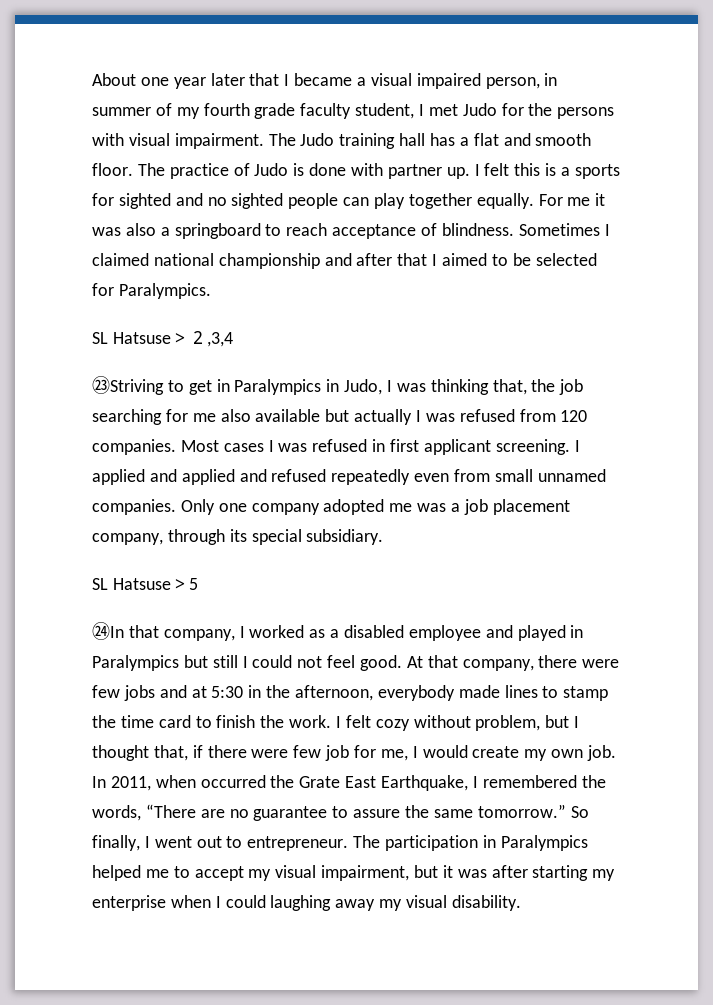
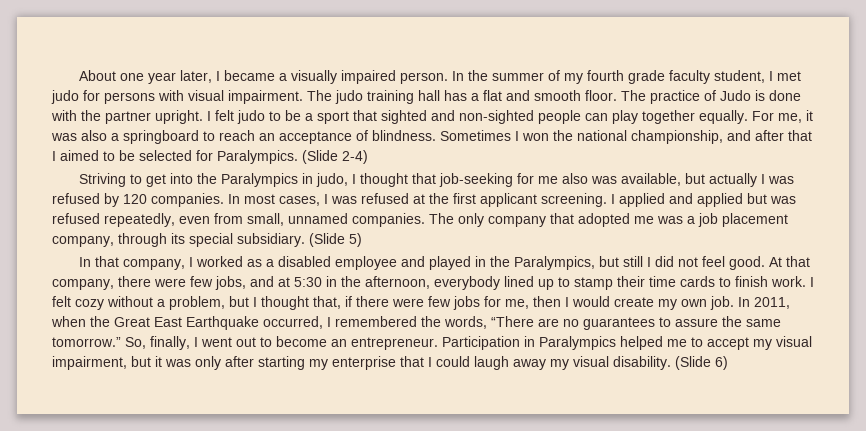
[210,73,280,86] later that -> [179,70,212,83] later,
[370,73,558,89] visual impaired person, in -> [290,70,488,84] visually impaired person. In the
[462,103,553,116] Judo for the -> [51,90,100,104] judo for
[300,133,335,146] Judo -> [335,90,363,104] judo
[387,163,620,179] [92,193,284,209] partner up. I felt this is a sports for sighted and no sighted -> [81,110,534,124] the partner upright. I felt judo to be a sport that sighted and non-sighted
[567,197,591,206] me -> [778,113,802,123] me,
(328, 229) none -> [259,133,275,141] an
[92,253,320,269] claimed national championship -> [522,130,723,144] won the national championship,
[92,330,233,347] [92,376,584,395] [92,409,162,425] // SL Hatsuse＞２,3,4 // ㉓Striving to get in Paralympics in Judo, I was thinking that, the job searching -> [302,150,368,164] [78,173,513,187] (Slide 2-4) // Striving to get into the Paralympics in judo, I thought that job-seeking
[255,409,321,422] available -> [590,173,681,186] was available,
[519,409,556,422] from -> [104,193,119,207] by
[180,439,386,452] Most cases I was refused in -> [228,193,449,206] In most cases, I was refused at the
[239,469,411,485] and refused repeatedly -> [747,193,796,204] [52,213,175,227] but was refused repeatedly,
[494,469,533,482] small -> [247,213,284,226] small,
[180,499,320,515] Only one company -> [429,213,574,227] The only company that
[92,578,198,590] [92,622,110,640] // SL Hatsuse＞5 // ㉔ -> [309,233,362,247] (Slide 5) //
[92,655,179,671] Paralympics -> [489,256,595,270] the Paralympics,
[252,655,293,668] could -> [654,256,674,267] did
[123,685,155,701] jobs -> [215,276,246,290] jobs,
[458,685,609,701] [92,715,191,728] made lines to stamp the time card -> [504,276,715,290] lined up to stamp their time cards
[260,715,285,728] the -> (768, 281) none
(471, 721) none -> [157,299,165,307] a
[325,745,350,761] job -> [453,296,480,310] jobs
(408, 755) none -> [533,296,561,307] then
[200,775,469,791] occurred the Grate East Earthquake, -> [90,316,323,330] the Great East Earthquake occurred,
[253,806,328,821] guarantee -> [583,317,655,330] guarantees
[570,806,589,818] So -> [125,337,146,349] So,
[247,835,479,851] entrepreneur. The participation -> [276,336,520,350] become an entrepreneur. Participation
(487, 873) none -> [195,356,221,370] only
[170,895,332,911] when I could laughing -> [400,356,509,370] that I could laugh
(521, 903) none -> [675,356,728,370] (Slide 6)

